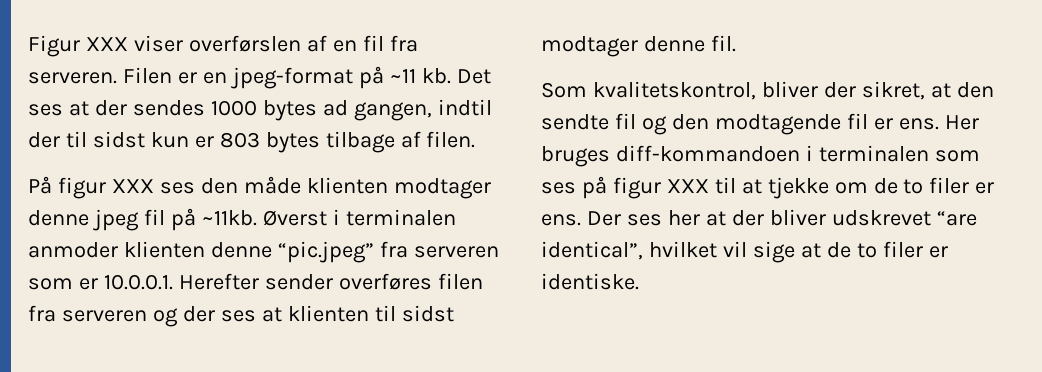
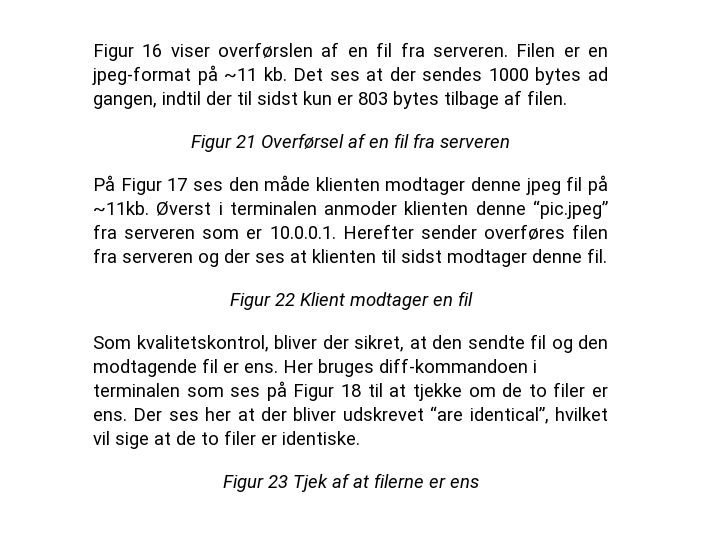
[28,35,128,57] Figur XXX -> [93,44,163,61] Figur 16
(476, 139) none -> [191,133,510,152] // Figur 21 Overførsel af en fil fra serveren
[57,177,154,199] figur XXX -> [120,178,188,195] Figur 17
(736, 43) none -> [229,291,473,310] // Figur 22 Klient modtager en fil
[612,177,709,199] figur XXX -> [293,384,362,401] Figur 18
(639, 281) none -> [222,473,479,492] // Figur 23 Tjek af at filerne er ens

